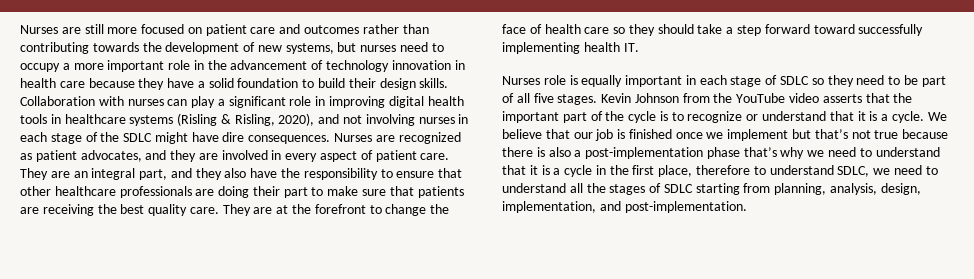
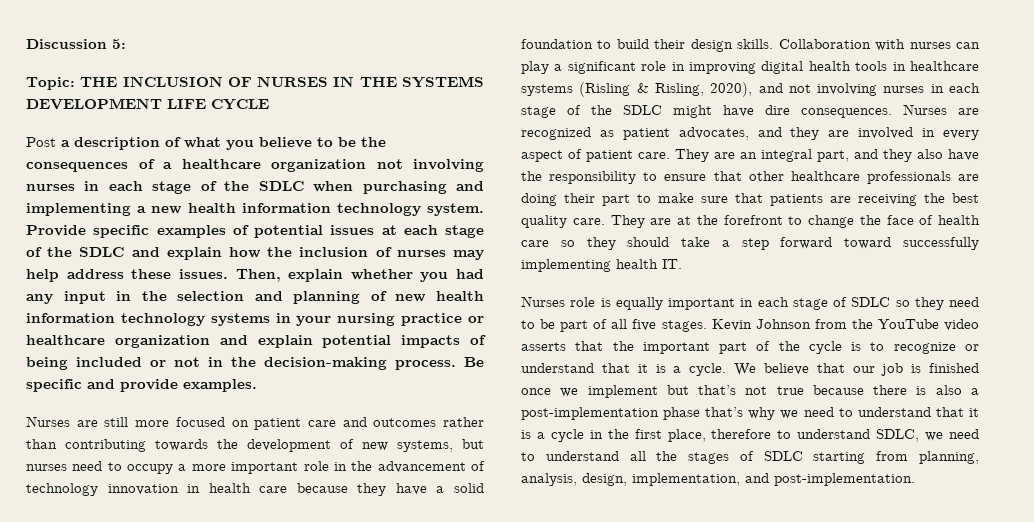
(20, 29) none -> [26,39,126,49] [26,76,484,90] [26,98,269,110] [26,137,386,150] [26,159,484,172] [26,181,485,194] [26,203,484,216] [26,225,484,238] [26,247,484,260] [26,269,484,282] [26,291,484,304] [26,313,484,326] [26,335,486,348] [26,357,484,370] [26,379,257,392] Discussion 5: // Topic: THE INCLUSION OF NURSES IN THE SYSTEMS DEVELOPMENT LIFE CYCLE // Post a description of what you believe to be the consequences of a healthcare organization not involving nurses in each stage of the SDLC when purchasing and implementing a new health information technology system. Provide specific examples of potential issues at each stage of the SDLC and explain how the inclusion of nurses may help address these issues. Then, explain whether you had any input in the selection and planning of new health information technology systems in your nursing practice or healthcare organization and explain potential impacts of being included or not in the decision-making process. Be specific and provide examples. //

